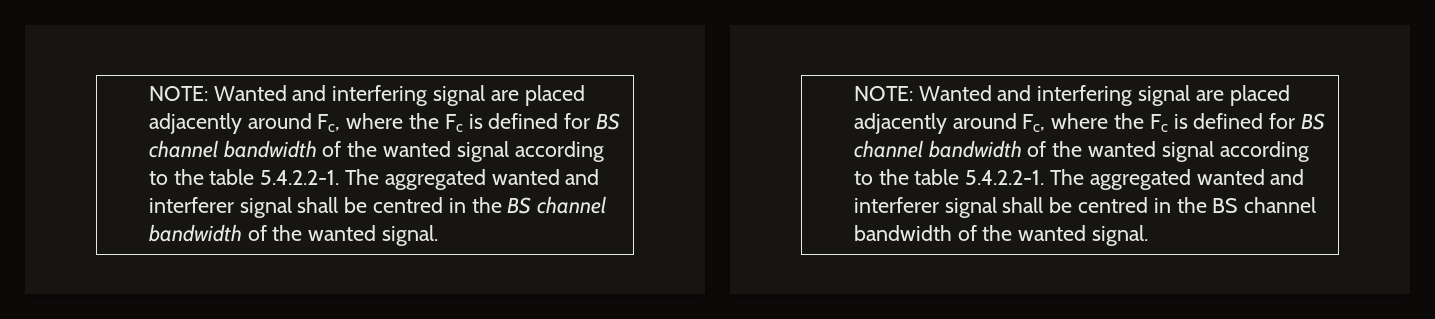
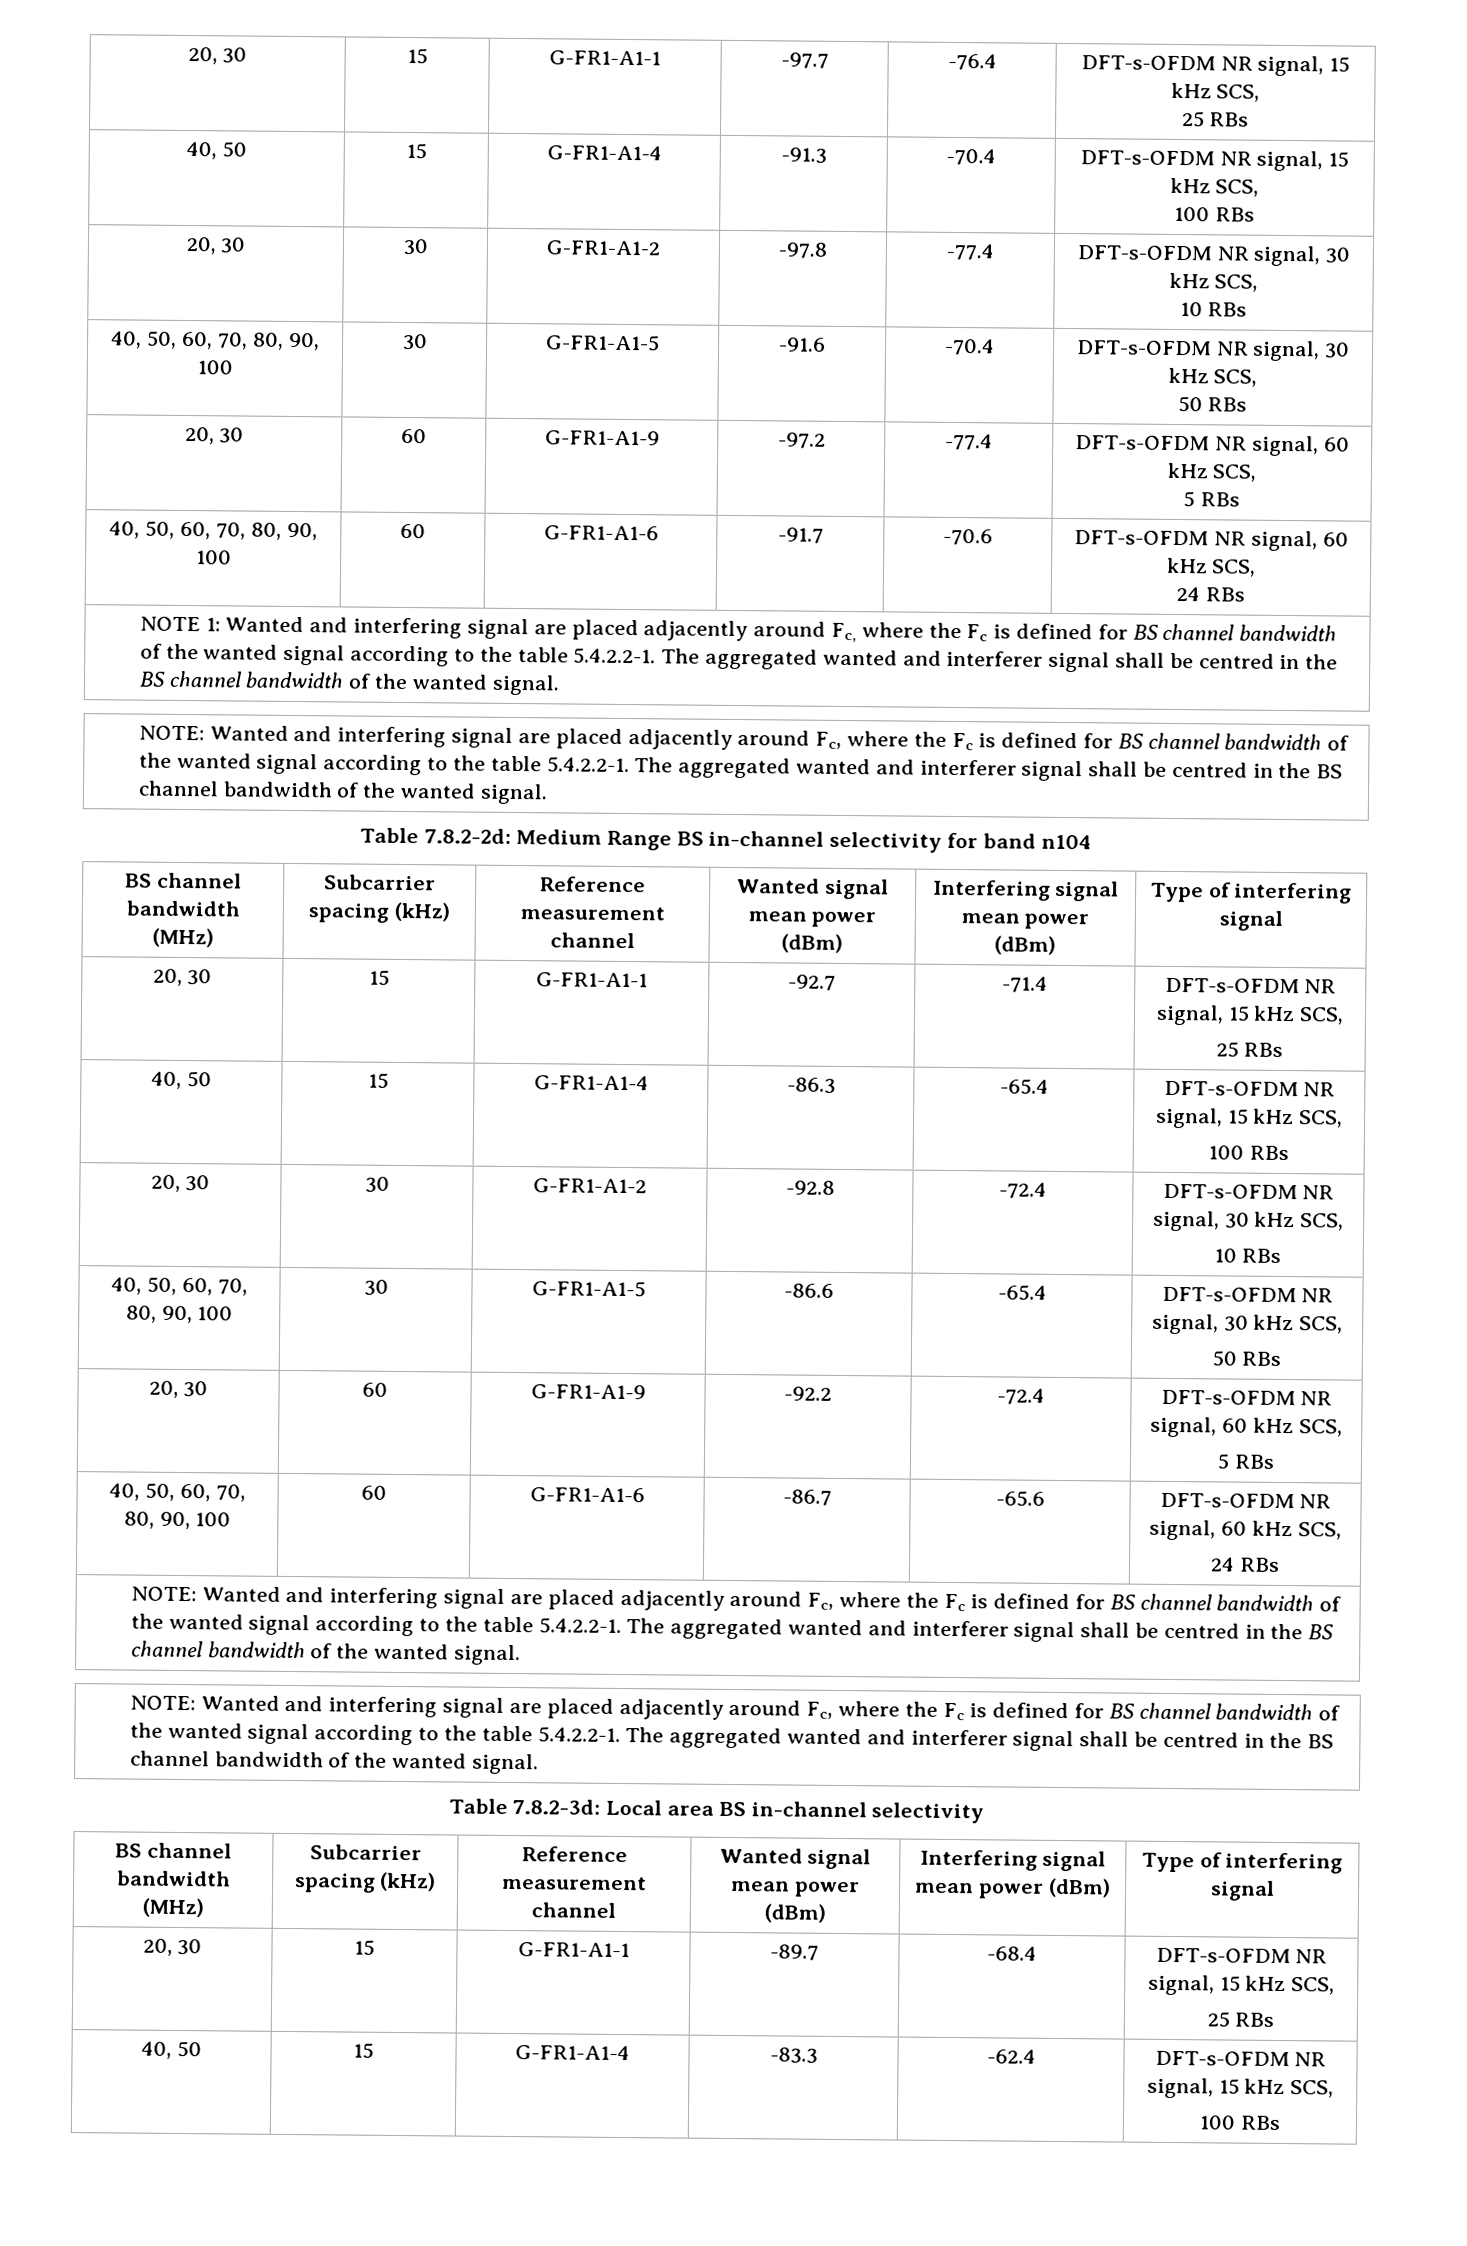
(148, 93) none -> [187,47,248,65] [406,47,428,65] [549,50,661,66] [780,52,829,69] [947,53,997,71] [1080,55,1351,77] [1170,82,1261,102] [1181,111,1250,128] [186,141,247,160] [405,142,427,160] [546,145,662,161] [780,147,827,164] [946,148,996,166] [1079,150,1350,172] [1169,177,1260,197] [1174,206,1255,222] [185,236,247,255] [402,238,429,256] [546,240,660,256] [778,242,828,259] [946,243,995,261] [1076,245,1351,267] [1168,272,1259,292] [1179,302,1248,317] [111,330,320,351] [196,360,233,375] [402,333,428,351] [546,334,660,352] [779,337,826,352] [944,338,995,356] [1075,340,1351,362] [1167,367,1258,387] [1177,396,1248,413] [184,426,245,445] [401,428,427,444] [544,430,660,446] [777,432,826,449] [945,433,994,451] [1075,435,1350,457] [1166,462,1257,482] [1183,491,1240,508] [109,520,318,541] [195,550,232,565] [400,523,426,539] [543,525,659,541] [777,527,824,544] [943,528,993,546] [1074,530,1349,552] [1166,557,1257,577] [1176,587,1245,602] [139,616,1338,643] [139,643,1339,673] [138,670,560,696] [138,725,1350,751] [138,752,1344,782] [137,780,548,805] [360,827,1091,853] [125,872,242,889] [125,900,240,917] [151,927,214,948] [324,874,436,891] [308,901,450,923] [540,876,646,893] [519,906,665,921] [549,932,635,949] [737,878,889,900] [747,911,877,928] [781,933,843,953] [932,879,1120,902] [960,913,1090,930] [994,935,1056,955] [1150,882,1353,904] [1218,910,1283,931] [152,968,213,986] [368,969,390,986] [536,972,648,988] [788,974,836,991] [1002,976,1048,993] [1164,977,1337,994] [1155,1004,1345,1026] [1215,1041,1284,1058] [151,1071,212,1089] [367,1072,389,1089] [533,1075,649,1091] [786,1077,836,1094] [999,1078,1049,1095] [1163,1080,1336,1097] [1154,1107,1344,1129] [1208,1145,1289,1161] [150,1174,211,1192] [364,1176,390,1193] [533,1178,647,1194] [785,1180,835,1195] [999,1182,1047,1199] [1162,1183,1335,1200] [1152,1210,1345,1232] [1213,1248,1282,1263] [111,1276,248,1296] [125,1305,234,1324] [363,1279,389,1296] [532,1280,646,1298] [784,1283,834,1298] [997,1284,1047,1301] [1161,1286,1334,1303] [1151,1313,1344,1335] [1211,1350,1282,1367] [148,1380,209,1398] [362,1382,388,1397] [530,1384,646,1400] [784,1386,832,1401] [997,1388,1045,1405] [1160,1389,1333,1406] [1150,1416,1343,1438] [1217,1453,1275,1470] [109,1482,246,1502] [123,1511,232,1530] [361,1485,387,1500] [529,1487,645,1503] [782,1489,832,1506] [995,1490,1045,1507] [1159,1492,1332,1509] [1149,1519,1342,1541] [1210,1557,1280,1572] 20, 30 | 15 | G-FR1-A1-1 | -97.7 | -76.4 | DFT-s-OFDM NR signal, 15 kHz SCS, // 25 RBs // 40, 50 | 15 | G-FR1-A1-4 | -91.3 | -70.4 | DFT-s-OFDM NR signal, 15 kHz SCS, // 100 RBs // 20, 30 | 30 | G-FR1-A1-2 | -97.8 | -77.4 | DFT-s-OFDM NR signal, 30 kHz SCS, // 10 RBs // 40, 50, 60, 70, 80, 90, 100 | 30 | G-FR1-A1-5 | -91.6 | -70.4 | DFT-s-OFDM NR signal, 30 kHz SCS, // 50 RBs // 20, 30 | 60 | G-FR1-A1-9 | -97.2 | -77.4 | DFT-s-OFDM NR signal, 60 kHz SCS, // 5 RBs // 40, 50, 60, 70, 80, 90, 100 | 60 | G-FR1-A1-6 | -91.7 | -70.6 | DFT-s-OFDM NR signal, 60 kHz SCS, // 24 RBs // NOTE 1: Wanted and interfering signal are placed adjacently around Fc, where the Fc is defined for BS channel bandwidth of the wanted signal according to the table 5.4.2.2-1. The aggregated wanted and interferer signal shall be centred in the BS channel bandwidth of the wanted signal. // NOTE: Wanted and interfering signal are placed adjacently around Fc, where the Fc is defined for BS channel bandwidth of the wanted signal according to the table 5.4.2.2-1. The aggregated wanted and interferer signal shall be centred in the BS channel bandwidth of the wanted signal. // Table 7.8.2-2d: Medium Range BS in-channel selectivity for band n104 // BS channel bandwidth (MHz) | Subcarrier spacing (kHz) | Reference measurement channel | Wanted signal mean power (dBm) | Interfering signal mean power (dBm) | Type of interfering signal // 20, 30 | 15 | G-FR1-A1-1 | -92.7 | -71.4 | DFT-s-OFDM NR signal, 15 kHz SCS, // 25 RBs // 40, 50 | 15 | G-FR1-A1-4 | -86.3 | -65.4 | DFT-s-OFDM NR signal, 15 kHz SCS, // 100 RBs // 20, 30 | 30 | G-FR1-A1-2 | -92.8 | -72.4 | DFT-s-OFDM NR signal, 30 kHz SCS, // 10 RBs // 40, 50, 60, 70, 80, 90, 100 | 30 | G-FR1-A1-5 | -86.6 | -65.4 | DFT-s-OFDM NR signal, 30 kHz SCS, // 50 RBs // 20, 30 | 60 | G-FR1-A1-9 | -92.2 | -72.4 | DFT-s-OFDM NR signal, 60 kHz SCS, // 5 RBs // 40, 50, 60, 70, 80, 90, 100 | 60 | G-FR1-A1-6 | -86.7 | -65.6 | DFT-s-OFDM NR signal, 60 kHz SCS, // 24 RBs //
(1149, 235) none -> [448,1798,985,1824] [115,1842,232,1859] [116,1870,231,1887] [141,1897,204,1918] [309,1844,422,1861] [294,1871,437,1893] [521,1846,628,1863] [502,1875,647,1891] [531,1902,616,1918] [719,1847,872,1870] [731,1881,860,1898] [763,1903,826,1923] [919,1849,1107,1872] [915,1877,1111,1899] [1141,1852,1344,1874] [1209,1880,1275,1901] [142,1938,203,1956] [354,1939,375,1956] [517,1942,630,1958] [770,1944,819,1961] [987,1946,1037,1961] [1155,1947,1328,1964] [1147,1974,1336,1996] [1206,2011,1275,2028] [141,2040,202,2059] [353,2042,374,2059] [515,2045,630,2061] [769,2047,818,2064] [986,2049,1036,2064] [1154,2050,1327,2067] [1146,2077,1335,2099] [1199,2115,1281,2131] // Table 7.8.2-3d: Local area BS in-channel selectivity // BS channel bandwidth (MHz) | Subcarrier spacing (kHz) | Reference measurement channel | Wanted signal mean power (dBm) | Interfering signal mean power (dBm) | Type of interfering signal // 20, 30 | 15 | G-FR1-A1-1 | -89.7 | -68.4 | DFT-s-OFDM NR signal, 15 kHz SCS, // 25 RBs // 40, 50 | 15 | G-FR1-A1-4 | -83.3 | -62.4 | DFT-s-OFDM NR signal, 15 kHz SCS, // 100 RBs

